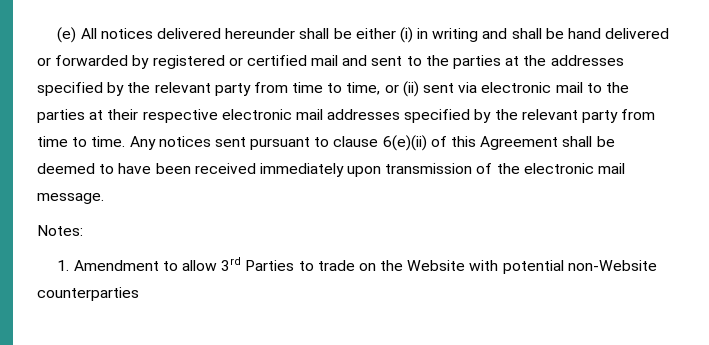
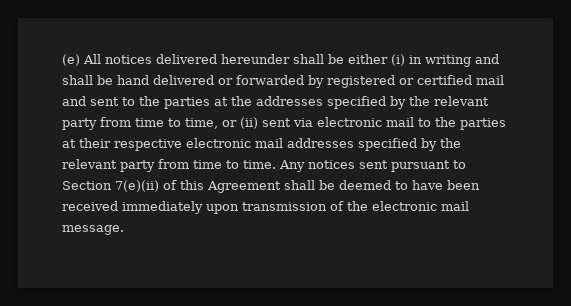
[333,135,427,151] clause 6(e)(ii) -> [62,180,159,192] Section 7(e)(ii)
[37,225,83,236] [57,257,657,274] [37,287,139,301] // Notes: // 1. Amendment to allow 3rd Parties to trade on the Website with potential non-Website counterparties -> (124, 230) none

